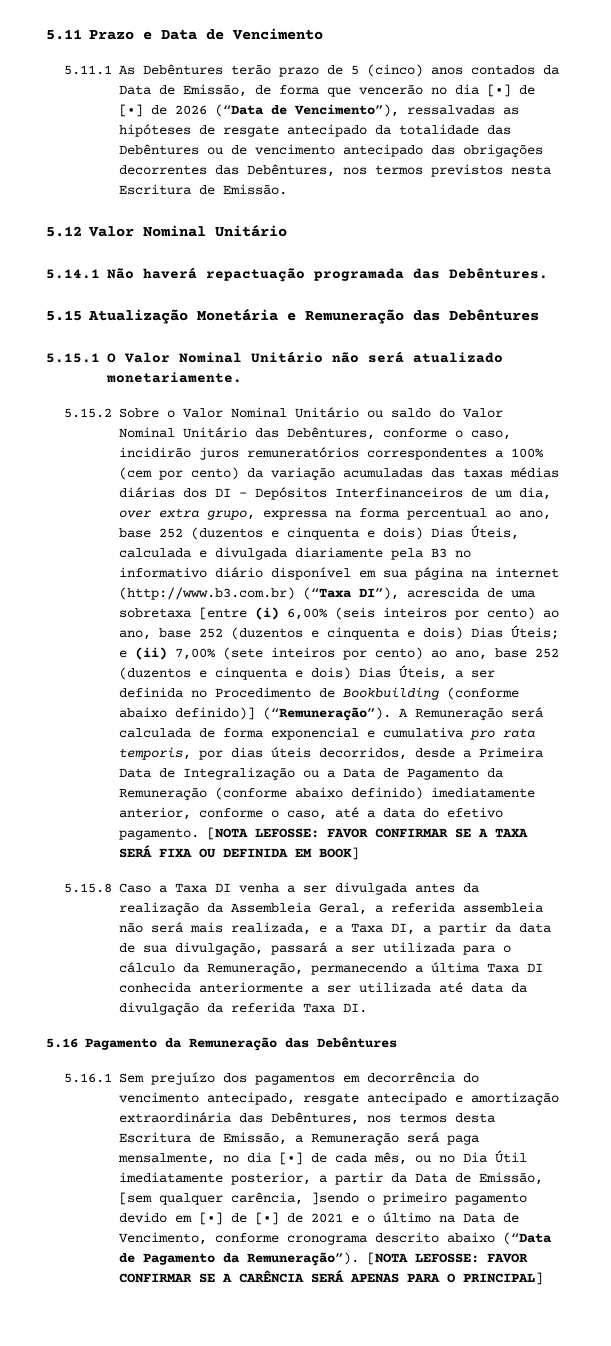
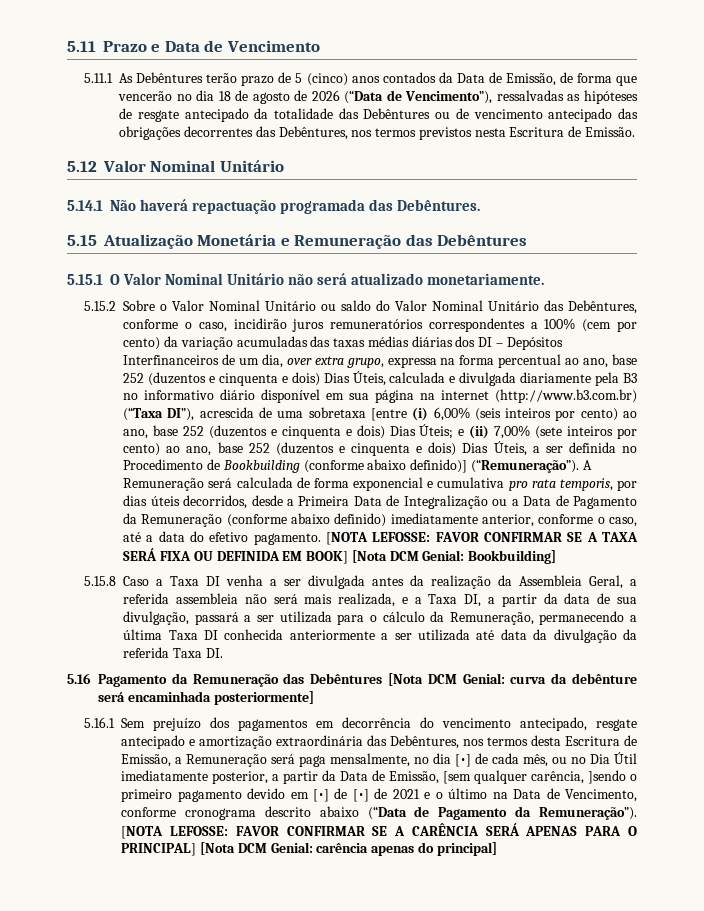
[486,84,535,97] [118,104,143,117] [•] de [•] -> [218,90,290,104] 18 de agosto
(359, 853) none -> [351,550,557,564] [Nota DCM Genial: Bookbuilding]
(397, 1042) none -> [388,673,638,686] [98,691,314,705] [Nota DCM Genial: curva da debênture será encaminhada posteriormente]
(543, 1278) none -> [199,842,497,856] [Nota DCM Genial: carência apenas do principal]

